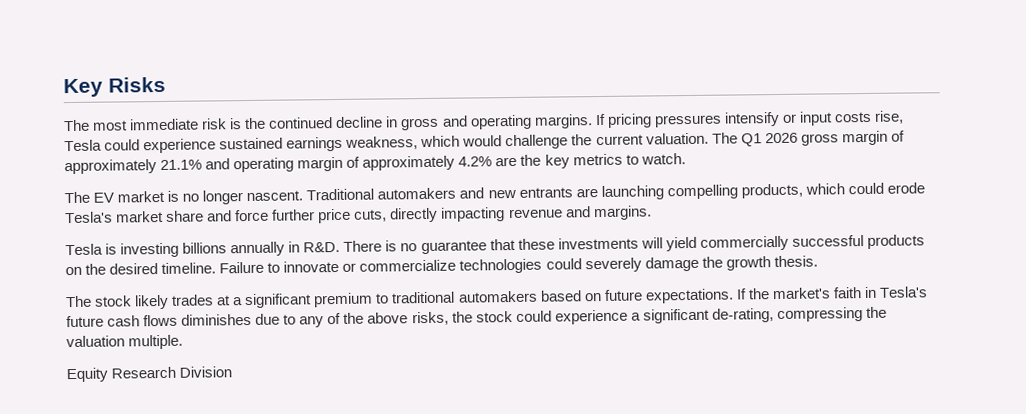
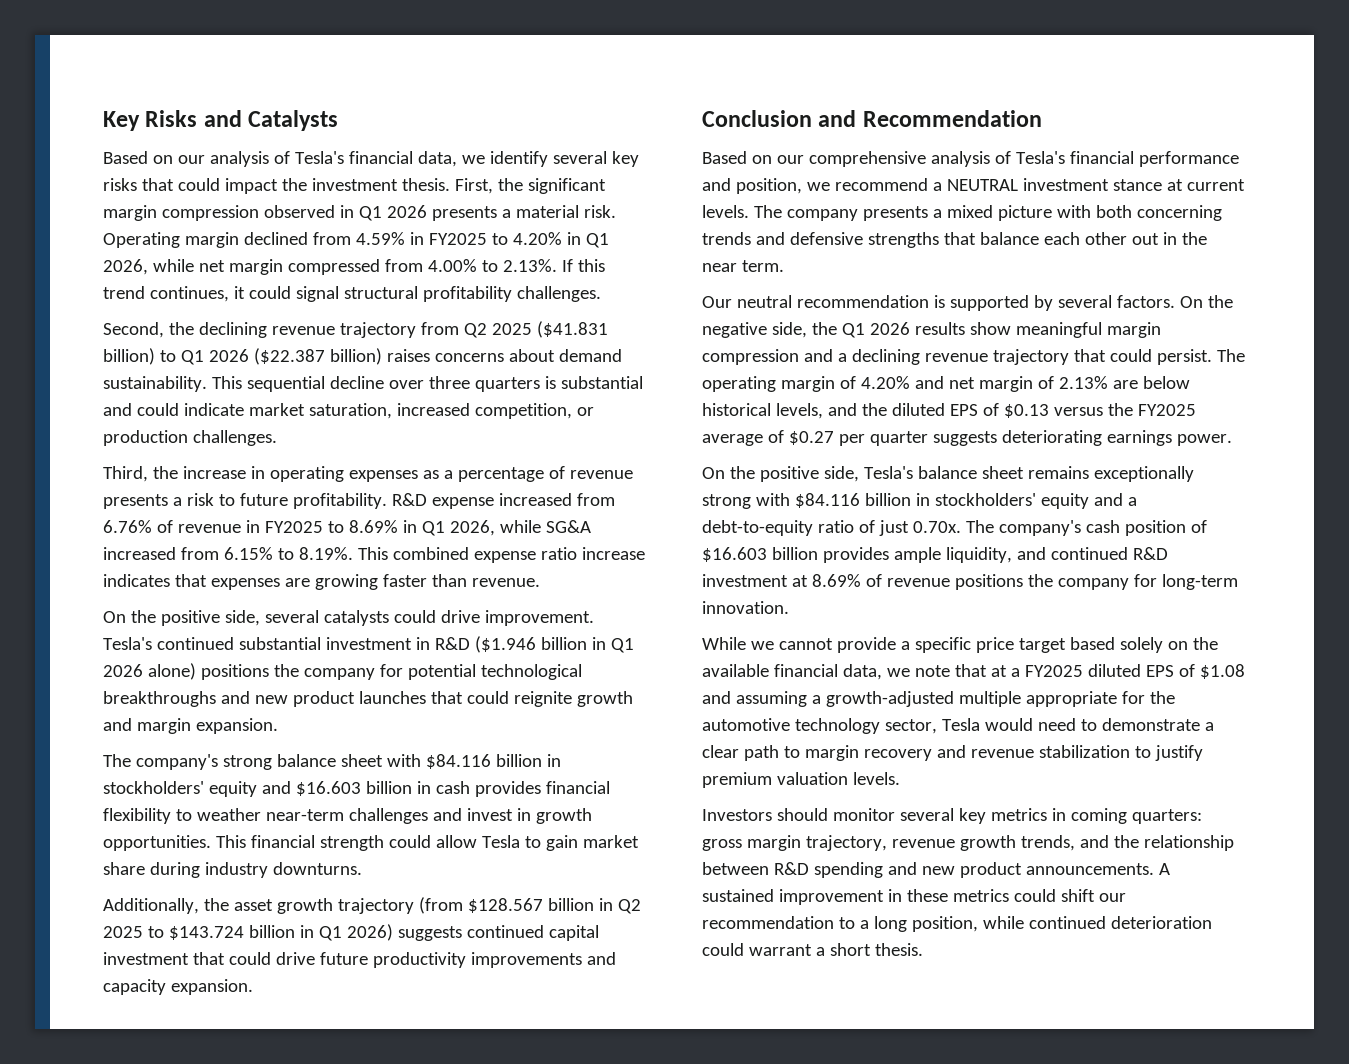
[63,110,904,132] [64,130,905,154] [64,153,686,175] [64,182,925,205] [65,205,652,224] [65,234,925,258] [65,255,818,276] [65,286,928,310] [66,306,887,328] [66,334,184,350] [66,366,233,383] // The most immediate risk is the continued decline in gross and operating margins. If pricing pressures intensify or input costs rise, Tesla could experience sustained earnings weakness, which would challenge the current valuation. The Q1 2026 gross margin of approximately 21.1% and operating margin of approximately 4.2% are the key metrics to watch. // The EV market is no longer nascent. Traditional automakers and new entrants are launching compelling products, which could erode Tesla's market share and force further price cuts, directly impacting revenue and margins. // Tesla is investing billions annually in R&D. There is no guarantee that these investments will yield commercially successful products on the desired timeline. Failure to innovate or commercialize technologies could severely damage the growth thesis. // The stock likely trades at a significant premium to traditional automakers based on future expectations. If the market's faith in Tesla's future cash flows diminishes due to any of the above risks, the stock could experience a significant de-rating, compressing the valuation multiple. // Equity Research Division -> [203,110,339,131] [103,151,639,167] [103,178,606,194] [103,205,616,221] [103,232,609,248] [103,259,605,275] [103,286,601,302] [103,321,608,338] [103,348,622,365] [103,376,643,392] [103,403,594,419] [103,430,277,446] [103,466,633,482] [103,493,615,509] [103,520,591,536] [103,547,645,563] [103,574,540,590] [103,610,594,626] [103,636,634,653] [103,663,582,680] [103,691,633,707] [103,718,278,734] [103,754,561,770] [103,781,610,797] [103,808,592,824] [103,835,639,851] [103,862,362,878] [103,897,641,914] [103,924,599,941] [103,952,616,968] [103,979,253,995] [702,110,1042,127] [702,151,1239,167] [702,178,1245,194] [702,205,1222,221] [702,232,1207,248] [702,260,784,272] [702,295,1233,311] [702,322,1161,338] [702,349,1245,365] [702,376,1190,392] [702,403,1196,419] [702,430,1232,446] [702,466,1194,482] [702,493,1137,509] [702,520,1207,536] [702,547,1168,563] [702,574,1238,590] [702,601,789,614] [702,637,1218,653] [702,664,1245,680] [702,691,1175,707] [702,718,1214,734] [702,745,1203,761] [702,772,900,788] [702,808,1202,824] [702,835,1234,851] [702,862,1170,878] [702,889,1126,905] [702,916,1212,932] [702,943,923,956] and Catalysts // Based on our analysis of Tesla's financial data, we identify several key risks that could impact the investment thesis. First, the significant margin compression observed in Q1 2026 presents a material risk. Operating margin declined from 4.59% in FY2025 to 4.20% in Q1 2026, while net margin compressed from 4.00% to 2.13%. If this trend continues, it could signal structural profitability challenges. // Second, the declining revenue trajectory from Q2 2025 ($41.831 billion) to Q1 2026 ($22.387 billion) raises concerns about demand sustainability. This sequential decline over three quarters is substantial and could indicate market saturation, increased competition, or production challenges. // Third, the increase in operating expenses as a percentage of revenue presents a risk to future profitability. R&D expense increased from 6.76% of revenue in FY2025 to 8.69% in Q1 2026, while SG&A increased from 6.15% to 8.19%. This combined expense ratio increase indicates that expenses are growing faster than revenue. // On the positive side, several catalysts could drive improvement. Tesla's continued substantial investment in R&D ($1.946 billion in Q1 2026 alone) positions the company for potential technological breakthroughs and new product launches that could reignite growth and margin expansion. // The company's strong balance sheet with $84.116 billion in stockholders' equity and $16.603 billion in cash provides financial flexibility to weather near-term challenges and invest in growth opportunities. This financial strength could allow Tesla to gain market share during industry downturns. // Additionally, the asset growth trajectory (from $128.567 billion in Q2 2025 to $143.724 billion in Q1 2026) suggests continued capital investment that could drive future productivity improvements and capacity expansion. // Conclusion and Recommendation // Based on our comprehensive analysis of Tesla's financial performance and position, we recommend a NEUTRAL investment stance at current levels. The company presents a mixed picture with both concerning trends and defensive strengths that balance each other out in the near term. // Our neutral recommendation is supported by several factors. On the negative side, the Q1 2026 results show meaningful margin compression and a declining revenue trajectory that could persist. The operating margin of 4.20% and net margin of 2.13% are below historical levels, and the diluted EPS of $0.13 versus the FY2025 average of $0.27 per quarter suggests deteriorating earnings power. // On the positive side, Tesla's balance sheet remains exceptionally strong with $84.116 billion in stockholders' equity and a debt-to-equity ratio of just 0.70x. The company's cash position of $16.603 billion provides ample liquidity, and continued R&D investment at 8.69% of revenue positions the company for long-term innovation. // While we cannot provide a specific price target based solely on the available financial data, we note that at a FY2025 diluted EPS of $1.08 and assuming a growth-adjusted multiple appropriate for the automotive technology sector, Tesla would need to demonstrate a clear path to margin recovery and revenue stabilization to justify premium valuation levels. // Investors should monitor several key metrics in coming quarters: gross margin trajectory, revenue growth trends, and the relationship between R&D spending and new product announcements. A sustained improvement in these metrics could shift our recommendation to a long position, while continued deterioration could warrant a short thesis.

